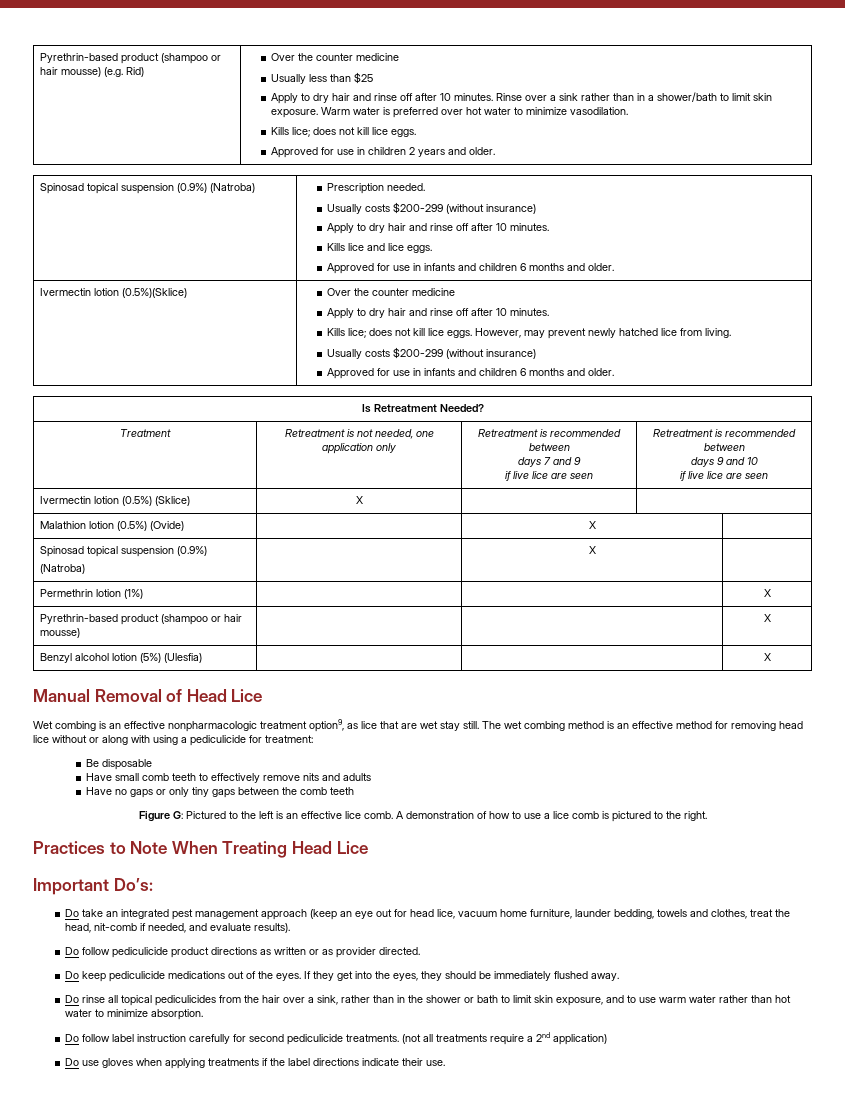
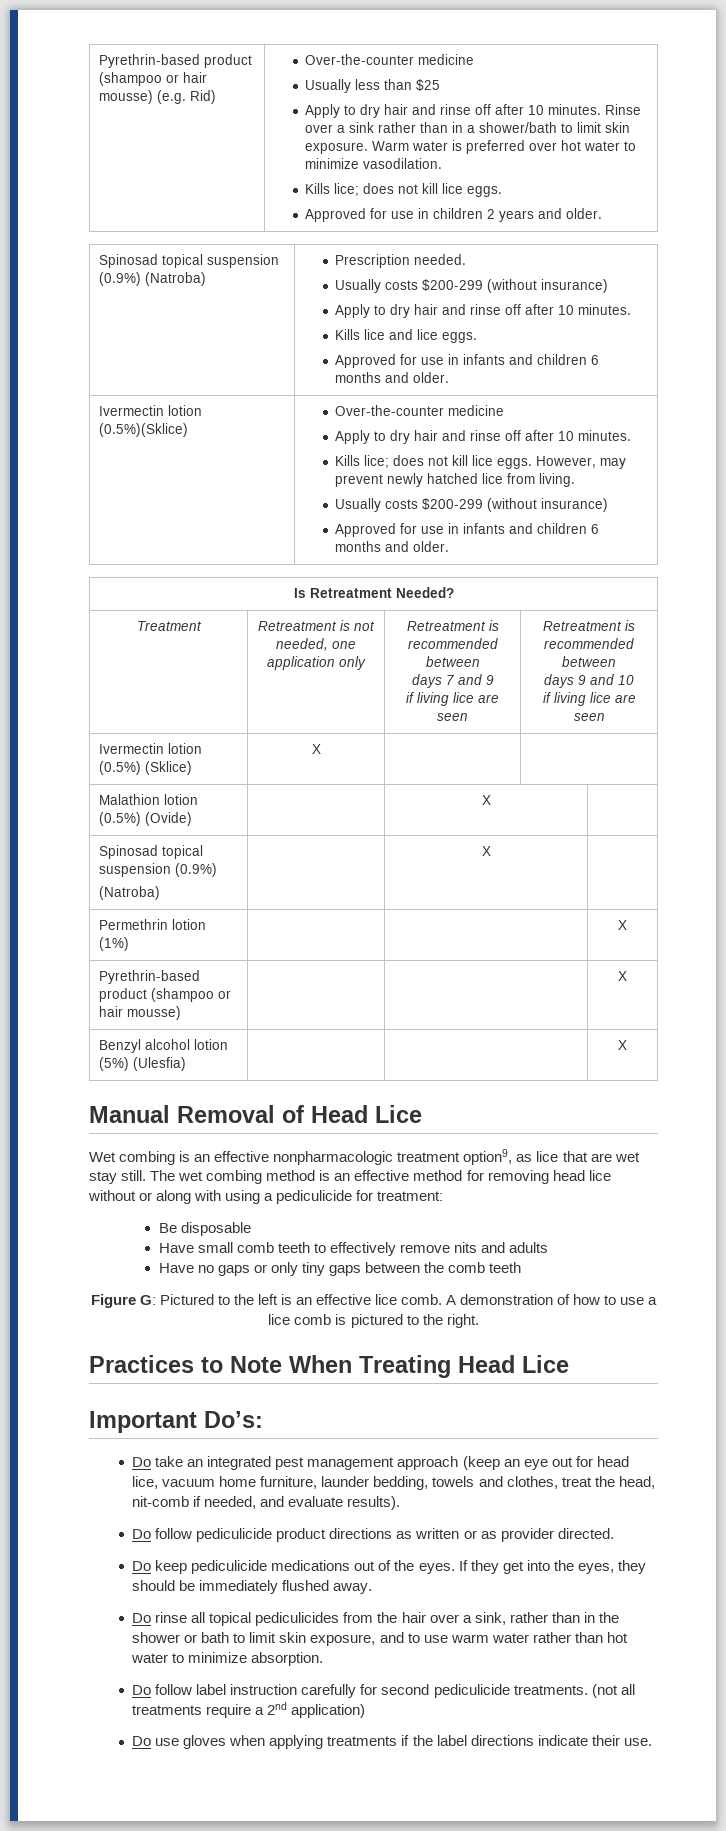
[270,53,353,61] Over the counter -> [304,54,414,65] Over-the-counter
[326,288,409,296] Over the counter -> [334,405,444,416] Over-the-counter
[513,471,529,479] live -> [417,692,449,706] living
[688,471,704,479] live -> [553,692,586,706] living

